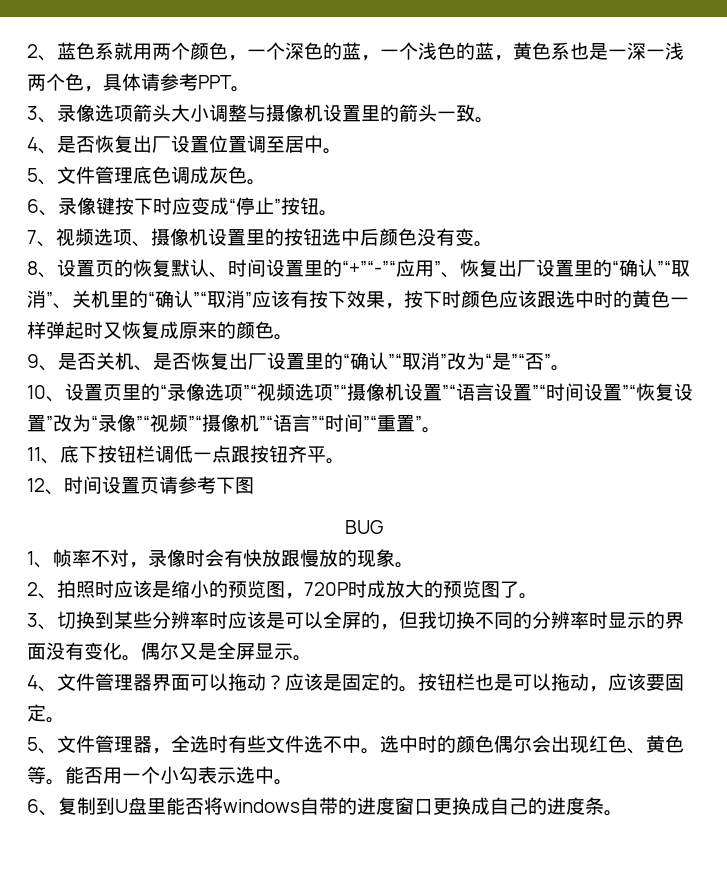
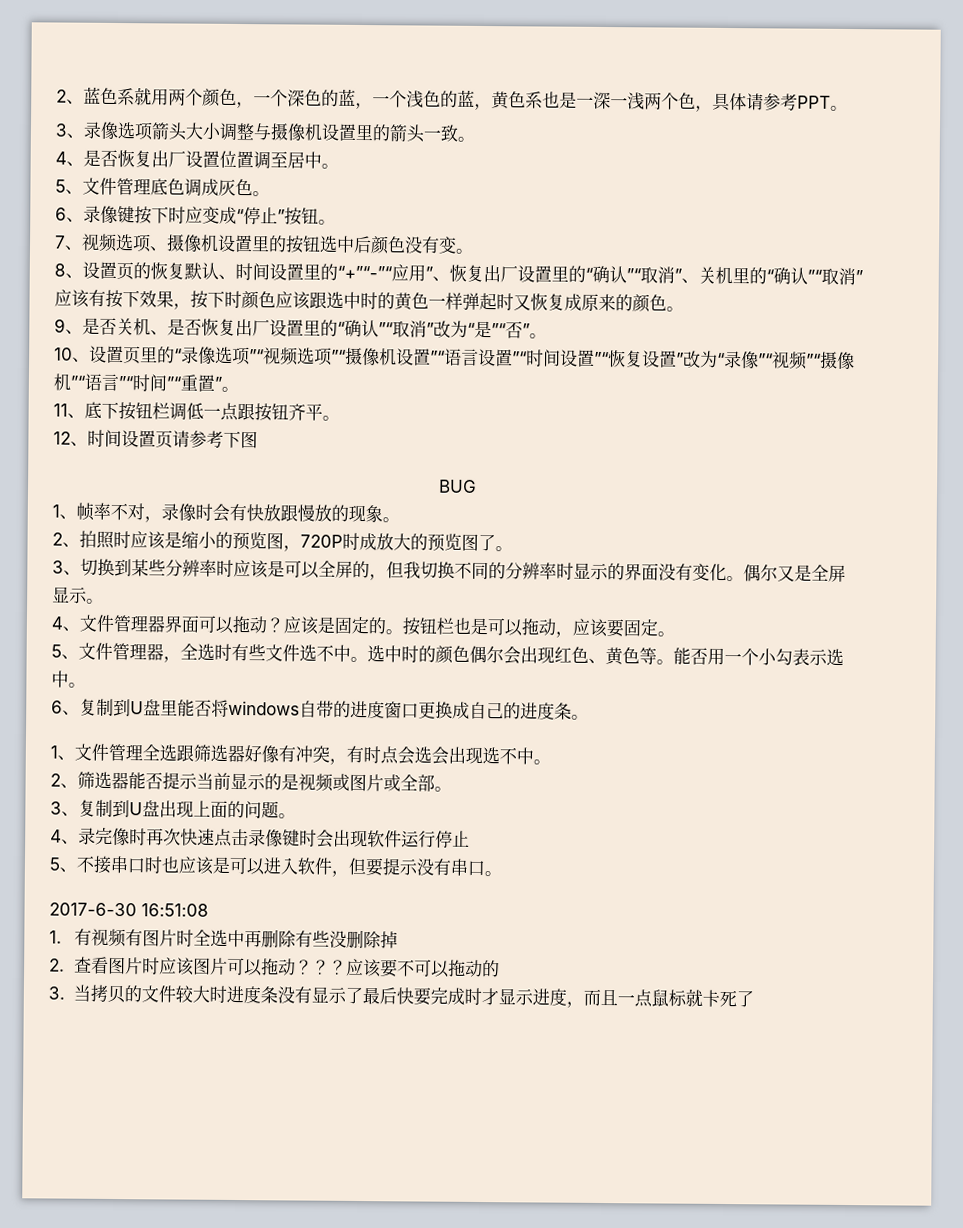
(623, 813) none -> [50,743,551,765] [50,771,452,792] [50,799,296,819] [50,827,470,848] [49,855,502,877] [49,902,209,917] [49,928,398,949] [49,956,500,978] [48,984,754,1008] // 1、文件管理全选跟筛选器好像有冲突，有时点会选会出现选不中。 // 2、筛选器能否提示当前显示的是视频或图片或全部。 // 3、复制到U盘出现上面的问题。 // 4、录完像时再次快速点击录像键时会出现软件运行停止 // 5、不接串口时也应该是可以进入软件，但要提示没有串口。 // 2017-6-30 16:51:08 // 1.有视频有图片时全选中再删除有些没删除掉 // 2.查看图片时应该图片可以拖动？？？应该要不可以拖动的 // 3.当拷贝的文件较大时进度条没有显示了最后快要完成时才显示进度，而且一点鼠标就卡死了

